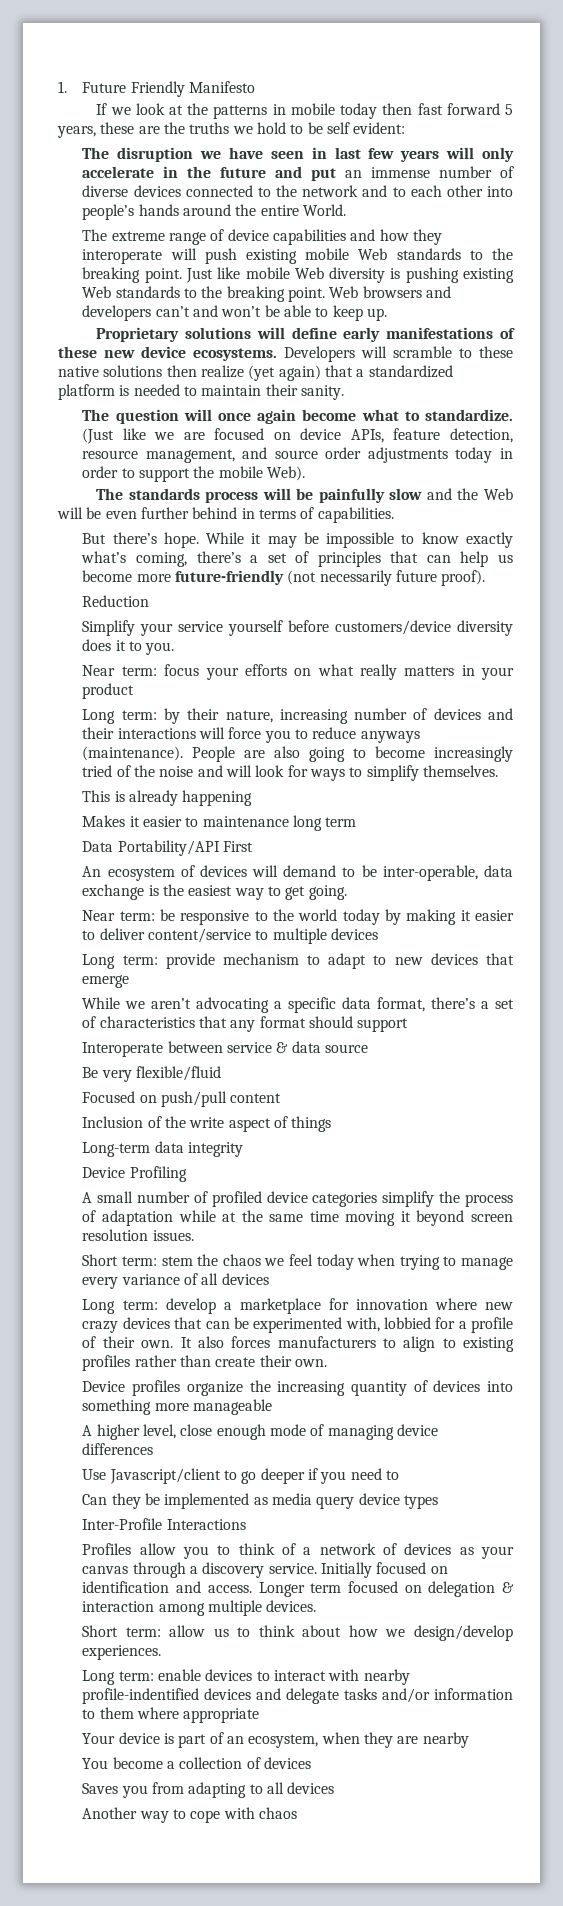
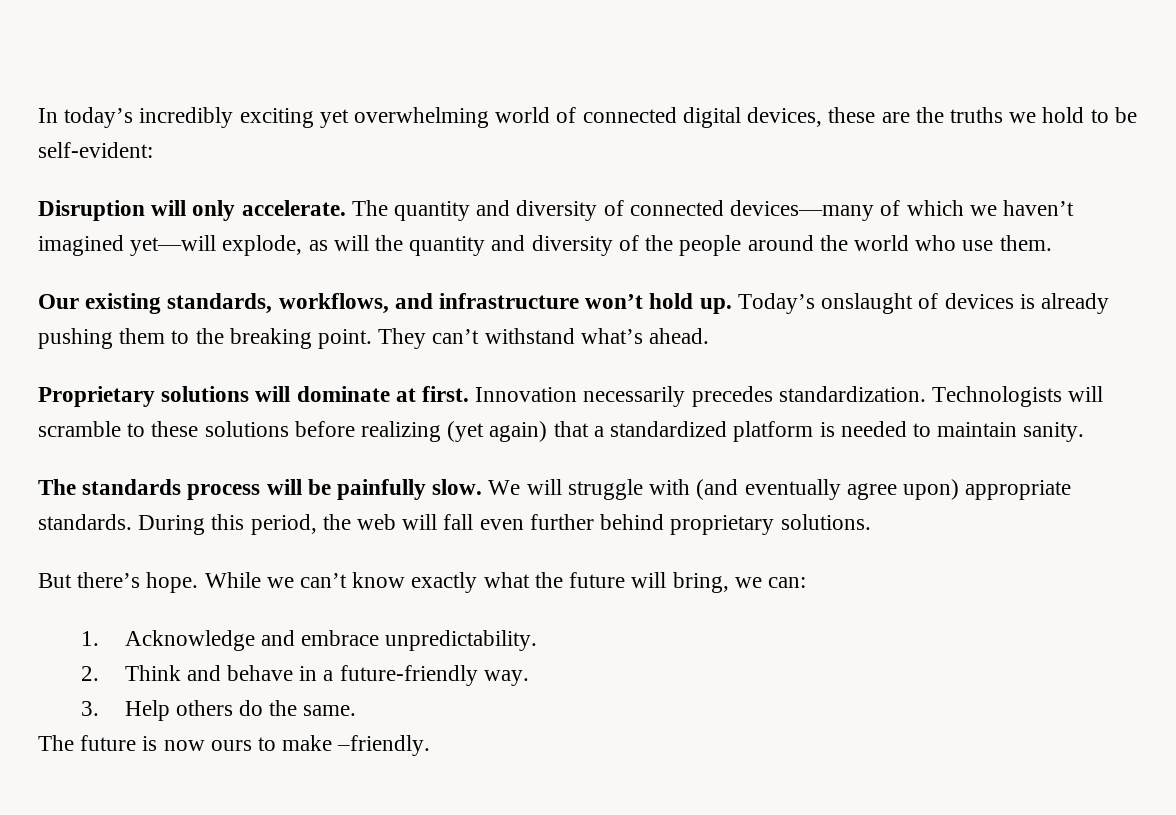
[58,81,256,97] [96,103,514,119] [57,126,96,138] 1. Future Friendly Manifesto // If we look at the patterns in mobile today then fast forward 5 years, -> [38,107,823,128] In today’s incredibly exciting yet overwhelming world of connected digital devices,
[326,122,406,134] [82,147,514,162] [82,166,514,181] [82,185,514,197] [82,204,347,220] [82,229,442,245] [82,248,514,264] [82,267,515,283] [82,286,451,302] [82,305,387,321] [96,327,515,342] [58,346,513,362] [58,365,244,378] self evident: // The disruption we have seen in last few years will only accelerate in the future and put an immense number of diverse devices connected to the network and to each other into people’s hands around the entire World. // The extreme range of device capabilities and how they interoperate will push existing mobile Web standards to the breaking point. Just like mobile Web diversity is pushing existing Web standards to the breaking point. Web browsers and developers can’t and won’t be able to keep up. // Proprietary solutions will define early manifestations of these new device ecosystems. Developers will scramble to these native solutions then realize -> [38,142,153,158] [38,200,1074,221] [38,235,1052,256] [38,293,1109,314] [38,328,710,349] [38,386,1104,407] [38,421,442,442] self-evident: // Disruption will only accelerate. The quantity and diversity of connected devices—many of which we haven’t imagined yet—will explode, as will the quantity and diversity of the people around the world who use them. // Our existing standards, workflows, and infrastructure won’t hold up. Today’s onslaught of devices is already pushing them to the breaking point. They can’t withstand what’s ahead. // Proprietary solutions will dominate at first. Innovation necessarily precedes standardization. Technologists will scramble to these solutions before realizing
[265,384,298,396] their -> (1018, 429) none
[82,409,513,424] [82,428,513,444] [82,447,513,463] [82,466,306,482] // The question will once again become what to standardize. (Just like we are focused on device APIs, feature detection, resource management, and source order adjustments today in order to support the mobile Web). -> (1085, 432) none
[389,488,513,500] [57,507,394,523] [82,532,513,548] [81,551,513,567] [82,570,486,586] [82,595,150,607] [82,620,513,636] [82,639,175,655] [82,664,514,680] [82,683,135,699] [82,708,514,724] [82,727,420,743] [82,746,513,762] [82,765,498,781] [82,790,253,806] [82,815,357,831] [82,840,254,856] [82,865,513,881] [82,884,347,900] [82,909,515,925] [82,928,379,944] [82,953,514,969] [82,975,130,988] [82,997,514,1013] [82,1016,409,1032] [82,1041,369,1057] [82,1066,222,1082] [82,1091,282,1107] [82,1116,332,1132] [82,1141,244,1157] [82,1166,187,1182] [82,1191,513,1207] [82,1210,513,1226] [82,1229,194,1241] [82,1254,513,1270] [82,1273,269,1289] [82,1298,513,1314] [82,1317,513,1333] [82,1336,514,1352] [82,1355,328,1371] [82,1380,513,1396] [82,1399,273,1415] [82,1424,438,1440] [82,1443,154,1455] [82,1468,399,1484] [82,1493,438,1509] [82,1518,246,1530] [82,1543,515,1559] [82,1562,448,1578] [82,1581,515,1597] [82,1600,317,1616] [82,1625,513,1641] [82,1645,162,1660] [82,1669,410,1685] [82,1688,513,1704] [82,1707,260,1723] [82,1732,469,1748] [82,1757,312,1769] [82,1782,335,1798] [82,1807,298,1823] slow and the Web will be even further behind in terms of capabilities. // But there’s hope. While it may be impossible to know exactly what’s coming, there’s a set of principles that can help us become more future-friendly (not necessarily future proof). // Reduction // Simplify your service yourself before customers/device diversity does it to you. // Near term: focus your efforts on what really matters in your product // Long term: by their nature, increasing number of devices and their interactions will force you to reduce anyways (maintenance). People are also going to become increasingly tried of the noise and will look for ways to simplify themselves. // This is already happening // Makes it easier to maintenance long term // Data Portability/API First // An ecosystem of devices will demand to be inter-operable, data exchange is the easiest way to get going. // Near term: be responsive to the world today by making it easier to deliver content/service to multiple devices // Long term: provide mechanism to adapt to new devices that emerge // While we aren’t advocating a specific data format, there’s a set of characteristics that any format should support // Interoperate between service & data source // Be very flexible/fluid // Focused on push/pull content // Inclusion of the write aspect of things // Long-term data integrity // Device Profiling // A small number of profiled device categories simplify the process of adaptation while at the same time moving it beyond screen resolution issues. // Short term: stem the chaos we feel today when trying to manage every variance of all devices // Long term: develop a marketplace for innovation where new crazy devices that can be experimented with, lobbied for a profile of their own. It also forces manufacturers to align to existing profiles rather than create their own. // Device profiles organize the increasing quantity of devices into something more manageable // A higher level, close enough mode of managing device differences // Use Javascript/client to go deeper if you need to // Can they be implemented as media query device types // Inter-Profile Interactions // Profiles allow you to think of a network of devices as your canvas through a discovery service. Initially focused on identification and access. Longer term focused on delegation & interaction among multiple devices. // Short term: allow us to think about how we design/develop experiences. // Long term: enable devices to interact with nearby profile-indentified devices and delegate tasks and/or information to them where appropriate // Your device is part of an ecosystem, when they are nearby // You become a collection of devices // Saves you from adapting to all devices // Another way to cope with chaos -> [432,479,1072,500] [38,514,871,535] [38,572,806,593] [81,630,538,651] [81,665,529,686] [81,700,357,721] [38,735,431,756] slow. We will struggle with (and eventually agree upon) appropriate standards. During this period, the web will fall even further behind proprietary solutions. // But there’s hope. While we can’t know exactly what the future will bring, we can: // 1. Acknowledge and embrace unpredictability. // 2. Think and behave in a future-friendly way. // 3. Help others do the same. // The future is now ours to make –friendly.

